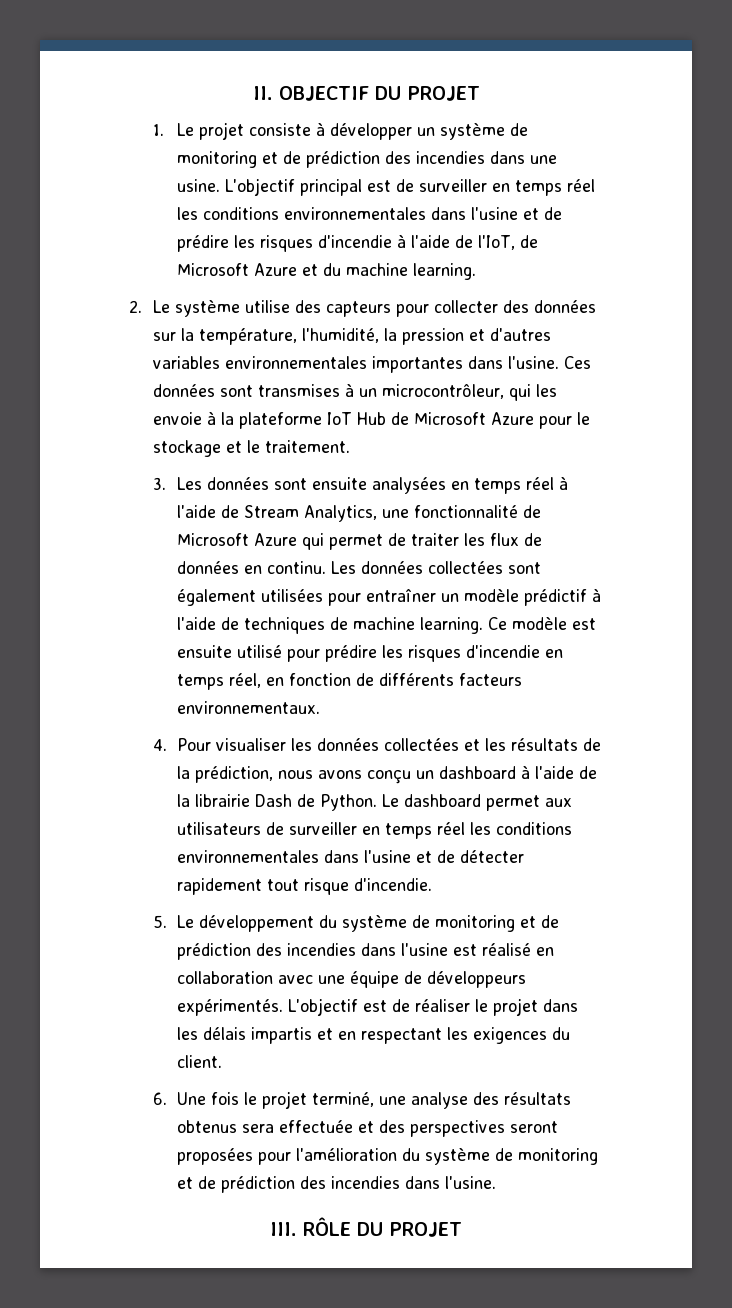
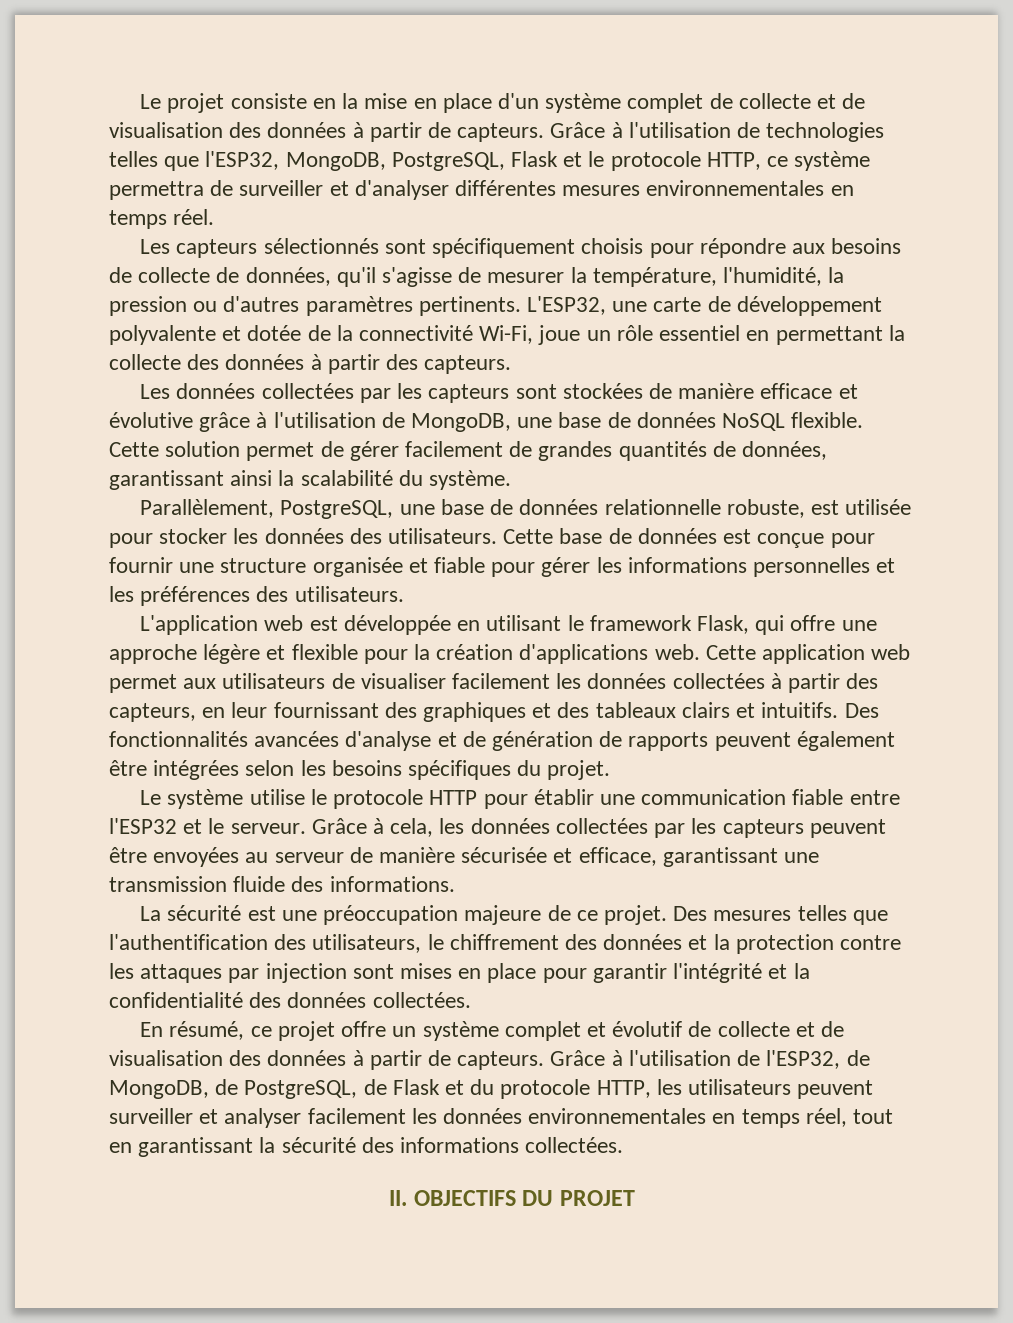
[252,86,480,101] [153,122,529,140] [177,151,558,168] [177,178,596,196] [177,207,563,220] [177,234,539,252] [177,263,477,280] [129,300,597,317] [153,332,177,341] II. OBJECTIF DU PROJET // 1. Le projet consiste à développer un système de monitoring et de prédiction des incendies dans une usine. L'objectif principal est de surveiller en temps réel les conditions environnementales dans l'usine et de prédire les risques d'incendie à l'aide de l'IoT, de Microsoft Azure et du machine learning. // 2. Le système utilise des capteurs pour collecter des données sur -> [140,93,866,113] [109,122,885,142] [109,151,871,171] [109,180,854,200] [109,209,215,229] [140,238,902,258] [109,267,565,287] Le projet consiste en la mise en place d'un système complet de collecte et de visualisation des données à partir de capteurs. Grâce à l'utilisation de technologies telles que l'ESP32, MongoDB, PostgreSQL, Flask et le protocole HTTP, ce système permettra de surveiller et d'analyser différentes mesures environnementales en temps réel. // Les capteurs sélectionnés sont spécifiquement choisis pour répondre aux besoins de collecte de données, qu'il s'agisse de mesurer
[469,328,552,341] [153,356,592,373] [153,383,558,401] [153,411,591,429] [153,440,351,457] [153,476,569,494] [177,505,542,522] [177,533,543,550] [177,561,542,574] [177,588,602,606] [177,617,597,634] [177,645,564,662] [177,673,523,690] [177,701,321,714] [153,738,602,751] [177,765,598,784] [177,794,573,811] [177,822,573,839] [177,850,525,863] [177,878,433,895] [153,915,560,932] [177,943,555,960] [177,971,527,988] [177,998,579,1016] [177,1027,571,1044] [177,1055,223,1068] [153,1091,572,1109] [177,1120,559,1137] [177,1148,599,1165] [177,1176,497,1193] [270,1217,351,1236] et d'autres variables environnementales importantes dans l'usine. Ces données sont transmises à un microcontrôleur, qui les envoie à la plateforme IoT Hub de Microsoft Azure pour le stockage et le traitement. // 3. Les données sont ensuite analysées en temps réel à l'aide de Stream Analytics, une fonctionnalité de Microsoft Azure qui permet de traiter les flux de données en continu. Les données collectées sont également utilisées pour entraîner un modèle prédictif à l'aide de techniques de machine learning. Ce modèle est ensuite utilisé pour prédire les risques d'incendie en temps réel, en fonction de différents facteurs environnementaux. // 4. Pour visualiser les données collectées et les résultats de la prédiction, nous avons conçu un dashboard à l'aide de la librairie Dash de Python. Le dashboard permet aux utilisateurs de surveiller en temps réel les conditions environnementales dans l'usine et de détecter rapidement tout risque d'incendie. // 5. Le développement du système de monitoring et de prédiction des incendies dans l'usine est réalisé en collaboration avec une équipe de développeurs expérimentés. L'objectif est de réaliser le projet dans les délais impartis et en respectant les exigences du client. // 6. Une fois le projet terminé, une analyse des résultats obtenus sera effectuée et des perspectives seront proposées pour l'amélioration du système de monitoring et de prédiction des incendies dans l'usine. // III. RÔLE -> [193,296,882,316] [109,325,905,345] [109,354,512,374] [140,383,858,403] [109,412,864,432] [109,441,828,461] [109,470,512,490] [140,499,912,519] [109,528,875,548] [109,557,896,577] [109,586,404,606] [140,615,877,635] [109,644,911,664] [109,673,879,693] [109,702,879,722] [109,731,895,751] [109,760,611,780] [140,789,900,809] [109,818,886,838] [109,847,820,867] [109,876,455,892] [140,905,888,925] [109,934,902,954] [109,963,810,983] [109,992,471,1008] [140,1021,844,1041] [109,1050,870,1070] [109,1079,874,1099] [109,1108,894,1128] [109,1137,624,1157] [389,1190,516,1206] ou d'autres paramètres pertinents. L'ESP32, une carte de développement polyvalente et dotée de la connectivité Wi-Fi, joue un rôle essentiel en permettant la collecte des données à partir des capteurs. // Les données collectées par les capteurs sont stockées de manière efficace et évolutive grâce à l'utilisation de MongoDB, une base de données NoSQL flexible. Cette solution permet de gérer facilement de grandes quantités de données, garantissant ainsi la scalabilité du système. // Parallèlement, PostgreSQL, une base de données relationnelle robuste, est utilisée pour stocker les données des utilisateurs. Cette base de données est conçue pour fournir une structure organisée et fiable pour gérer les informations personnelles et les préférences des utilisateurs. // L'application web est développée en utilisant le framework Flask, qui offre une approche légère et flexible pour la création d'applications web. Cette application web permet aux utilisateurs de visualiser facilement les données collectées à partir des capteurs, en leur fournissant des graphiques et des tableaux clairs et intuitifs. Des fonctionnalités avancées d'analyse et de génération de rapports peuvent également être intégrées selon les besoins spécifiques du projet. // Le système utilise le protocole HTTP pour établir une communication fiable entre l'ESP32 et le serveur. Grâce à cela, les données collectées par les capteurs peuvent être envoyées au serveur de manière sécurisée et efficace, garantissant une transmission fluide des informations. // La sécurité est une préoccupation majeure de ce projet. Des mesures telles que l'authentification des utilisateurs, le chiffrement des données et la protection contre les attaques par injection sont mises en place pour garantir l'intégrité et la confidentialité des données collectées. // En résumé, ce projet offre un système complet et évolutif de collecte et de visualisation des données à partir de capteurs. Grâce à l'utilisation de l'ESP32, de MongoDB, de PostgreSQL, de Flask et du protocole HTTP, les utilisateurs peuvent surveiller et analyser facilement les données environnementales en temps réel, tout en garantissant la sécurité des informations collectées. // II. OBJECTIFS

